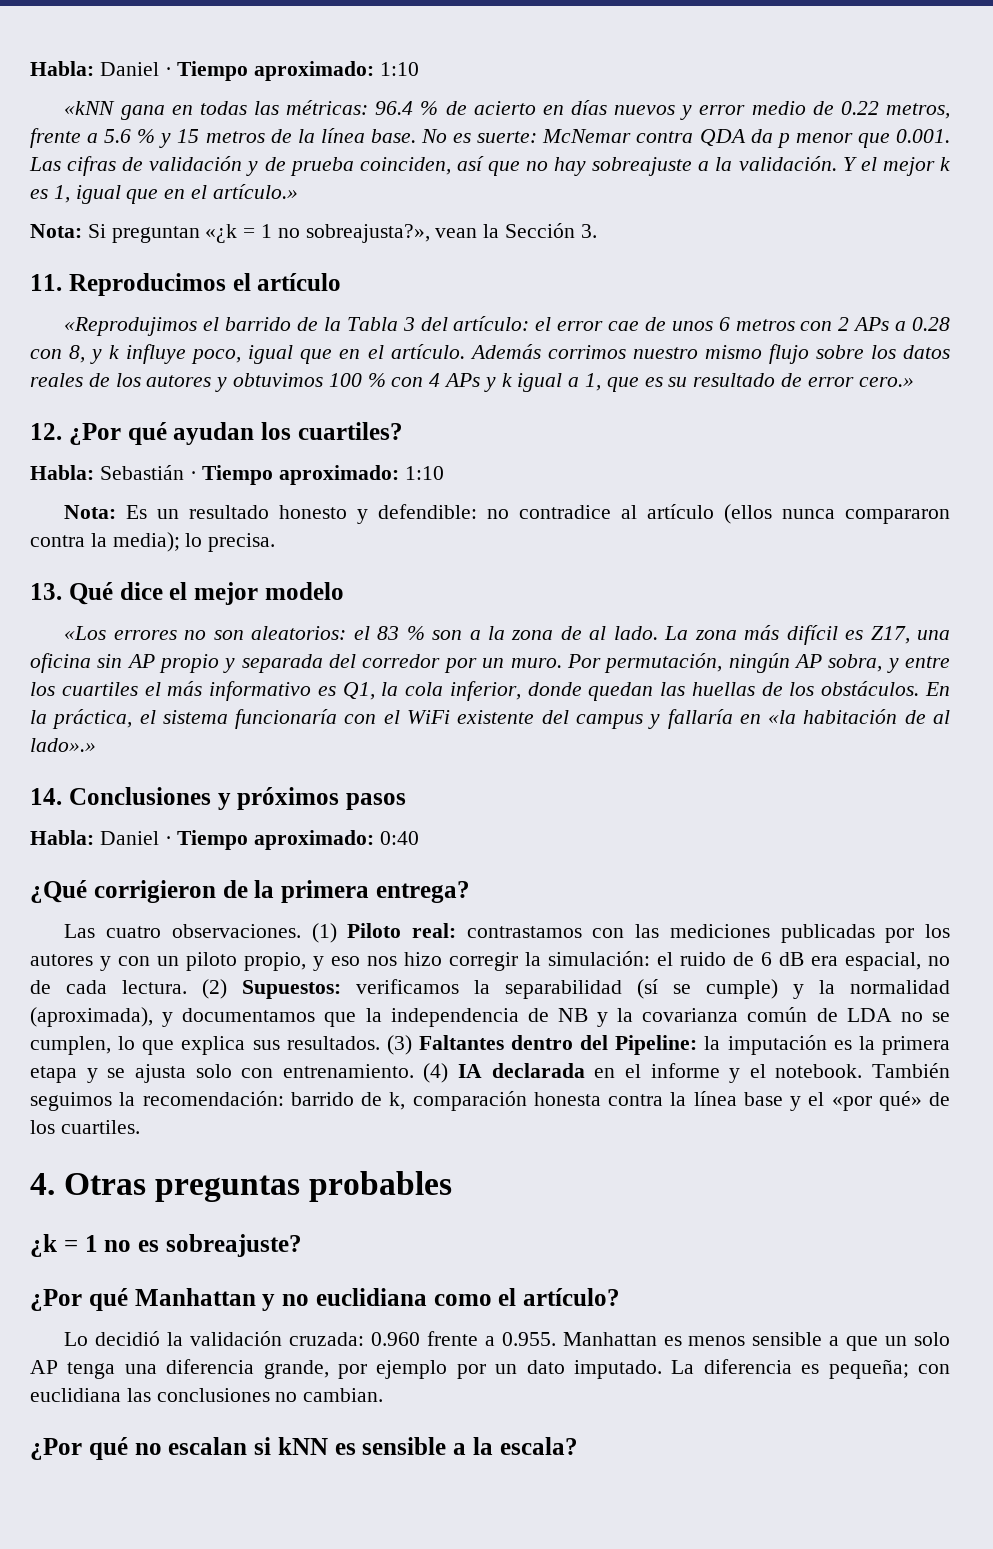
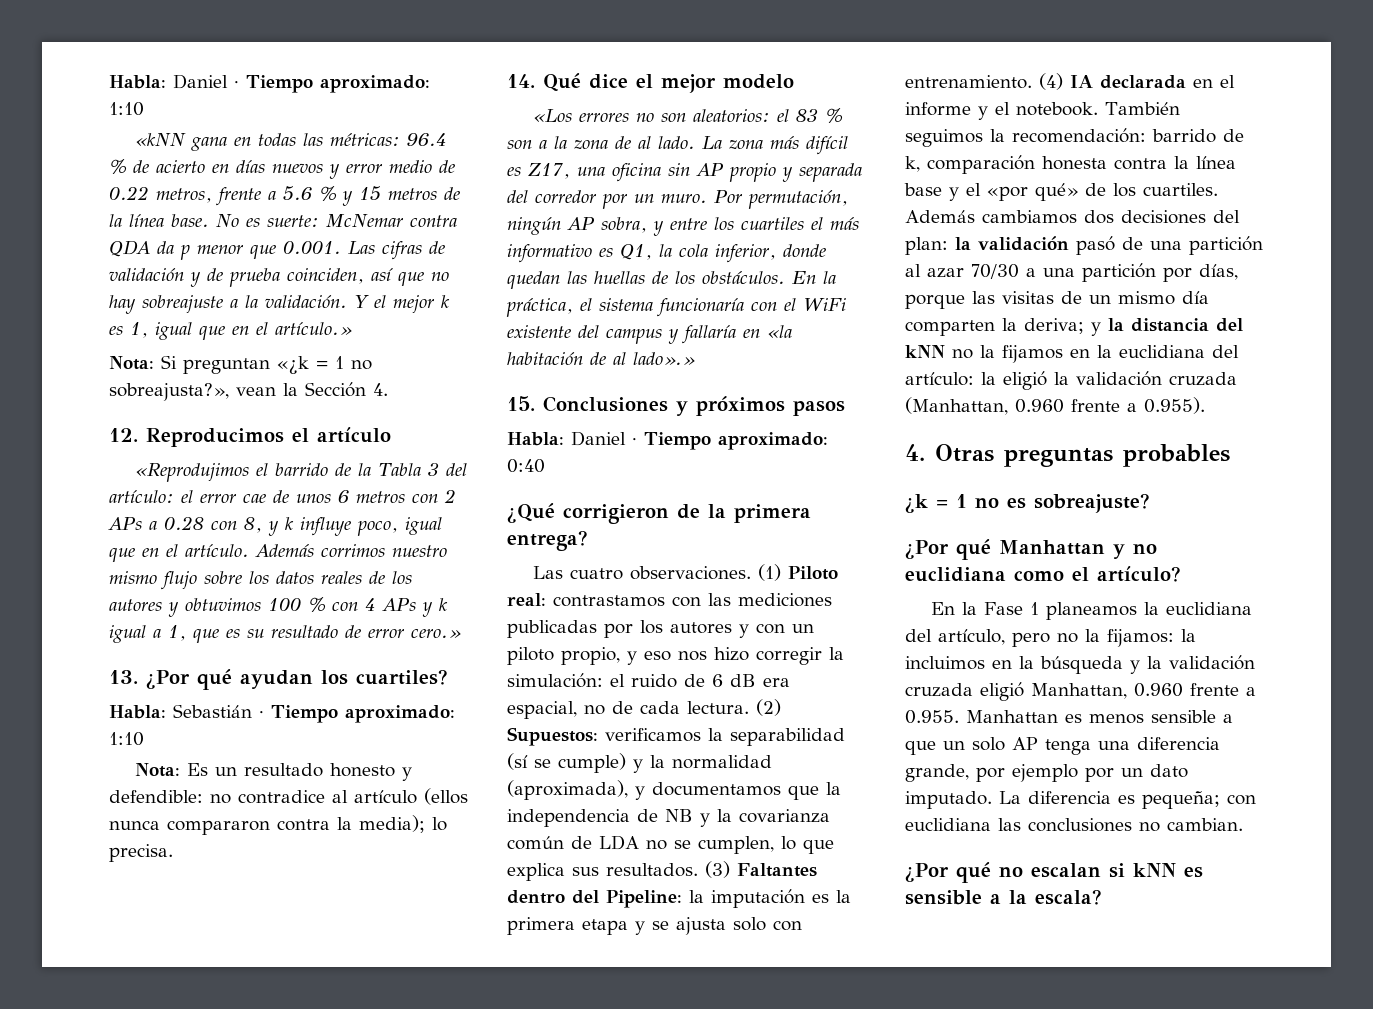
[580,224,597,238] [30,274,62,291] 3. // 11. -> [373,383,388,396] [109,428,138,442] 4. // 12.
[30,423,62,440] 12. -> [109,670,138,684] 13.
[30,583,62,600] 13. -> [507,74,535,88] 14.
[30,788,62,805] 14. -> [507,396,535,411] 15.
(140, 1127) none -> [905,210,1240,224] [905,236,1263,255] [905,263,1238,282] [905,291,1209,309] [905,318,1243,336] [905,345,1239,363] [905,371,1237,390] [905,397,1205,415] Además cambiamos dos decisiones del plan: la validación pasó de una partición al azar 70/30 a una partición por días, porque las visitas de un mismo día comparten la deriva; y la distancia del kNN no la fijamos en la euclidiana del artículo: la eligió la validación cruzada (Manhattan, 0.960 frente a 0.955).
[64,1331,365,1346] Lo decidió la validación cruzada: -> [931,602,1253,620] [905,629,1196,647] [905,655,1255,674] [905,682,1127,701] En la Fase 1 planeamos la euclidiana del artículo, pero no la fijamos: la incluimos en la búsqueda y la validación cruzada eligió Manhattan,

